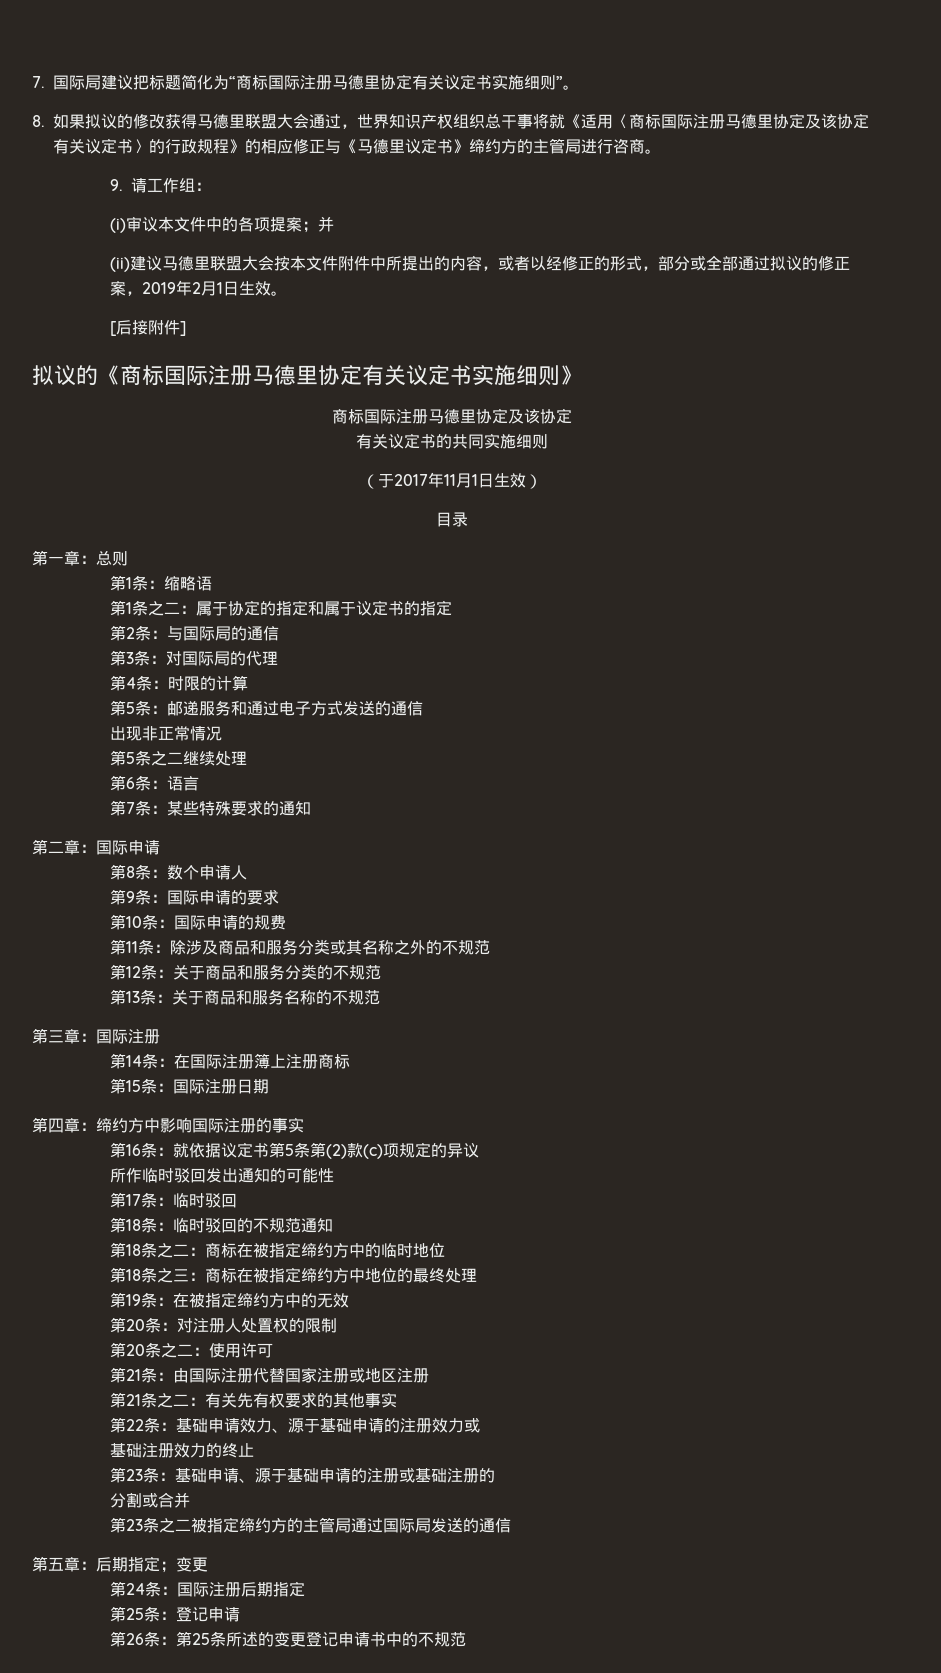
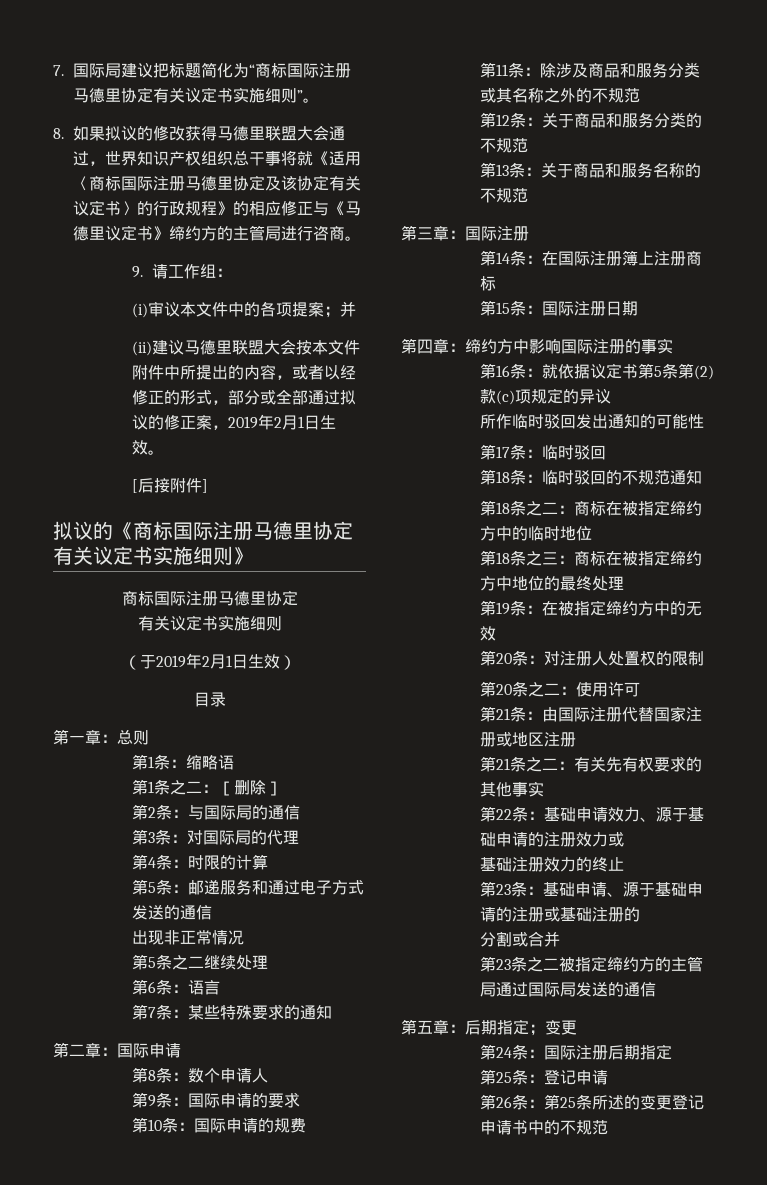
[508,408,572,424] [356,433,484,449] 及该协定 // 有关议定书的共同 -> [137,615,218,631] // 有关议定书
[394,472,456,488] 2017年11 -> [155,653,210,669] 2019年2
[195,600,452,616] 属于协定的指定和属于议定书的指定 -> [217,780,282,796] ［删除］

